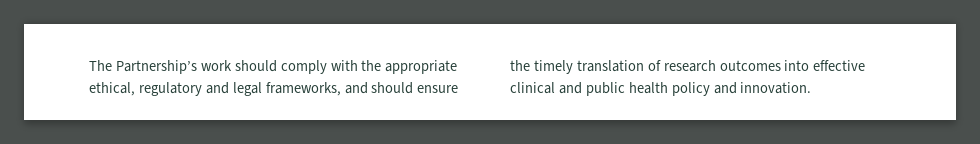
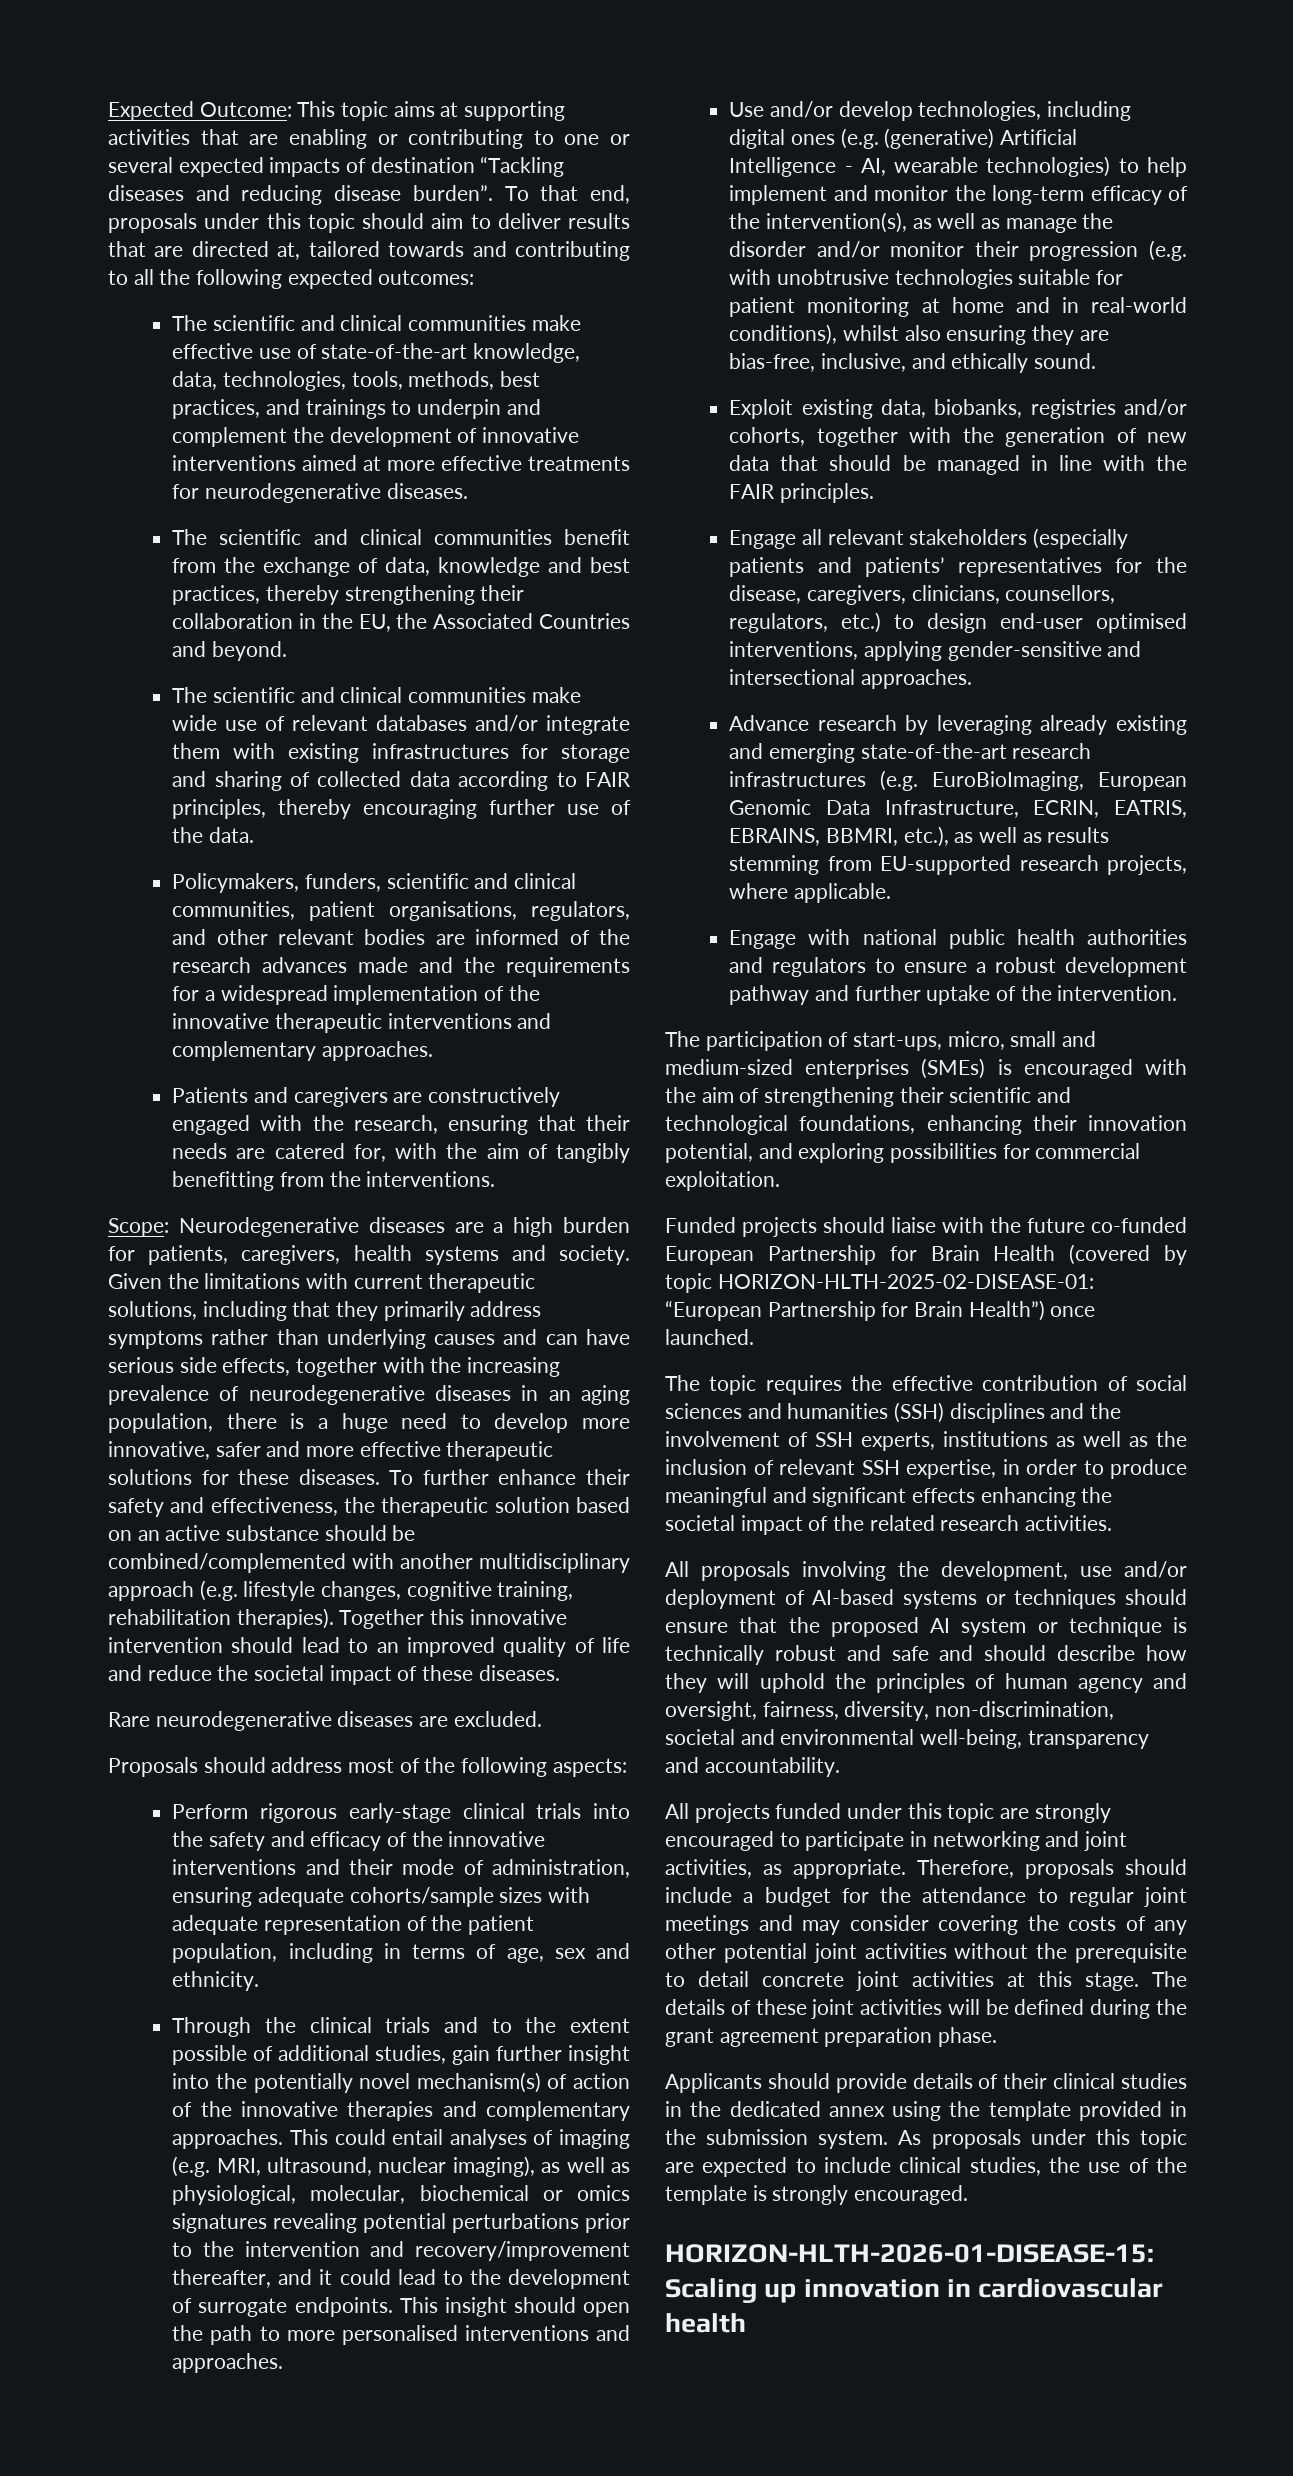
[89,60,458,74] [89,82,459,96] [510,60,866,74] [510,82,812,96] The Partnership’s work should comply with the appropriate ethical, regulatory and legal frameworks, and should ensure the timely translation of research outcomes into effective clinical and public health policy and innovation. -> [108,101,566,121] [108,129,630,149] [108,156,565,177] [108,185,630,205] [108,213,630,233] [108,241,630,261] [108,269,475,289] [172,315,581,331] [172,343,580,363] [172,371,540,391] [172,399,541,419] [172,427,579,447] [172,455,630,471] [172,483,468,503] [172,529,630,545] [172,557,630,577] [172,585,525,605] [172,613,630,632] [172,641,287,661] [172,687,581,703] [172,715,631,735] [172,743,630,763] [172,771,631,791] [172,799,631,819] [172,827,254,843] [172,873,576,893] [172,901,630,921] [172,929,630,945] [172,957,630,977] [172,985,540,1005] [172,1013,552,1033] [172,1041,433,1061] [172,1087,560,1107] [172,1115,630,1135] [172,1143,630,1163] [172,1171,496,1191] [108,1217,630,1237] [108,1245,630,1265] [108,1273,536,1293] [108,1301,542,1321] [108,1329,630,1349] [108,1357,561,1377] [108,1385,630,1405] [108,1413,630,1433] [108,1441,554,1461] [108,1469,630,1485] [108,1497,630,1517] [108,1525,416,1541] [108,1553,630,1573] [108,1580,574,1601] [108,1608,567,1629] [108,1637,630,1657] [108,1665,560,1685] [108,1711,542,1731] [108,1757,627,1777] [172,1803,630,1823] [172,1831,546,1851] [172,1859,630,1878] [172,1887,590,1907] [172,1915,534,1935] [172,1943,630,1963] [172,1971,260,1991] [172,2017,630,2037] [172,2045,631,2065] [172,2072,630,2093] [172,2101,630,2121] [172,2129,630,2149] [172,2156,630,2177] [172,2185,630,2205] [172,2213,630,2233] [172,2241,630,2261] [172,2269,630,2289] [172,2297,630,2317] [172,2325,630,2345] [172,2353,284,2373] [729,101,1131,121] [729,128,1077,149] [729,156,1187,177] [729,185,1188,205] [729,212,1114,233] [729,240,1187,261] [729,269,1123,289] [729,297,1187,317] [729,324,1109,345] [729,353,1096,373] [729,399,1187,419] [729,427,1187,447] [729,455,1187,475] [729,483,874,503] [729,528,1128,549] [729,557,1187,577] [729,585,1116,605] [729,612,1187,633] [729,641,1142,661] [729,669,972,689] [729,715,1187,735] [729,743,1092,763] [729,770,1187,791] [729,799,1187,818] [729,826,1110,847] [729,855,1187,875] [729,883,891,903] [729,929,1187,949] [729,957,1187,977] [729,985,1178,1005] [665,1031,1097,1051] [665,1058,1187,1079] [665,1087,1072,1107] [665,1115,1187,1135] [665,1143,1141,1163] [665,1171,780,1191] [665,1217,1187,1237] [665,1244,1187,1265] [665,1273,1094,1293] [665,1300,1096,1321] [665,1329,754,1345] [665,1375,1187,1395] [665,1402,1122,1423] [665,1431,1187,1451] [665,1459,1187,1479] [665,1487,1113,1507] [665,1515,1113,1535] [665,1561,1187,1581] [665,1589,1187,1609] [665,1617,1187,1637] [665,1645,1187,1665] [665,1673,1187,1693] [665,1701,1115,1721] [665,1729,1149,1749] [665,1757,840,1777] [665,1803,1111,1823] [665,1831,1128,1851] [665,1859,1187,1879] [665,1887,1187,1907] [665,1915,1187,1935] [665,1943,1187,1963] [665,1971,1187,1991] [665,1999,1187,2019] [665,2027,998,2047] [665,2073,1187,2093] [665,2101,1187,2121] [665,2129,1187,2149] [665,2157,1187,2177] [665,2185,969,2205] [665,2244,1154,2263] [665,2278,1164,2303] [665,2313,746,2333] Expected Outcome: This topic aims at supporting activities that are enabling or contributing to one or several expected impacts of destination “Tackling diseases and reducing disease burden”. To that end, proposals under this topic should aim to deliver results that are directed at, tailored towards and contributing to all the following expected outcomes: // The scientific and clinical communities make effective use of state-of-the-art knowledge, data, technologies, tools, methods, best practices, and trainings to underpin and complement the development of innovative interventions aimed at more effective treatments for neurodegenerative diseases. // The scientific and clinical communities benefit from the exchange of data, knowledge and best practices, thereby strengthening their collaboration in the EU, the Associated Countries and beyond. // The scientific and clinical communities make wide use of relevant databases and/or integrate them with existing infrastructures for storage and sharing of collected data according to FAIR principles, thereby encouraging further use of the data. // Policymakers, funders, scientific and clinical communities, patient organisations, regulators, and other relevant bodies are informed of the research advances made and the requirements for a widespread implementation of the innovative therapeutic interventions and complementary approaches. // Patients and caregivers are constructively engaged with the research, ensuring that their needs are catered for, with the aim of tangibly benefitting from the interventions. // Scope: Neurodegenerative diseases are a high burden for patients, caregivers, health systems and society. Given the limitations with current therapeutic solutions, including that they primarily address symptoms rather than underlying causes and can have serious side effects, together with the increasing prevalence of neurodegenerative diseases in an aging population, there is a huge need to develop more innovative, safer and more effective therapeutic solutions for these diseases. To further enhance their safety and effectiveness, the therapeutic solution based on an active substance should be combined/complemented with another multidisciplinary approach (e.g. lifestyle changes, cognitive training, rehabilitation therapies). Together this innovative intervention should lead to an improved quality of life and reduce the societal impact of these diseases. // Rare neurodegenerative diseases are excluded. // Proposals should address most of the following aspects: // Perform rigorous early-stage clinical trials into the safety and efficacy of the innovative interventions and their mode of administration, ensuring adequate cohorts/sample sizes with adequate representation of the patient population, including in terms of age, sex and ethnicity. // Through the clinical trials and to the extent possible of additional studies, gain further insight into the potentially novel mechanism(s) of action of the innovative therapies and complementary approaches. This could entail analyses of imaging (e.g. MRI, ultrasound, nuclear imaging), as well as physiological, molecular, biochemical or omics signatures revealing potential perturbations prior to the intervention and recovery/improvement thereafter, and it could lead to the development of surrogate endpoints. This insight should open the path to more personalised interventions and approaches. // Use and/or develop technologies, including digital ones (e.g. (generative) Artificial Intelligence - AI, wearable technologies) to help implement and monitor the long-term efficacy of the intervention(s), as well as manage the disorder and/or monitor their progression (e.g. with unobtrusive technologies suitable for patient monitoring at home and in real-world conditions), whilst also ensuring they are bias-free, inclusive, and ethically sound. // Exploit existing data, biobanks, registries and/or cohorts, together with the generation of new data that should be managed in line with the FAIR principles. // Engage all relevant stakeholders (especially patients and patients’ representatives for the disease, caregivers, clinicians, counsellors, regulators, etc.) to design end-user optimised interventions, applying gender-sensitive and intersectional approaches. // Advance research by leveraging already existing and emerging state-of-the-art research infrastructures (e.g. EuroBioImaging, European Genomic Data Infrastructure, ECRIN, EATRIS, EBRAINS, BBMRI, etc.), as well as results stemming from EU-supported research projects, where applicable. // Engage with national public health authorities and regulators to ensure a robust development pathway and further uptake of the intervention. // The participation of start-ups, micro, small and medium-sized enterprises (SMEs) is encouraged with the aim of strengthening their scientific and technological foundations, enhancing their innovation potential, and exploring possibilities for commercial exploitation. // Funded projects should liaise with the future co-funded European Partnership for Brain Health (covered by topic HORIZON-HLTH-2025-02-DISEASE-01: “European Partnership for Brain Health”) once launched. // The topic requires the effective contribution of social sciences and humanities (SSH) disciplines and the involvement of SSH experts, institutions as well as the inclusion of relevant SSH expertise, in order to produce meaningful and significant effects enhancing the societal impact of the related research activities. // All proposals involving the development, use and/or deployment of AI-based systems or techniques should ensure that the proposed AI system or technique is technically robust and safe and should describe how they will uphold the principles of human agency and oversight, fairness, diversity, non-discrimination, societal and environmental well-being, transparency and accountability. // All projects funded under this topic are strongly encouraged to participate in networking and joint activities, as appropriate. Therefore, proposals should include a budget for the attendance to regular joint meetings and may consider covering the costs of any other potential joint activities without the prerequisite to detail concrete joint activities at this stage. The details of these joint activities will be defined during the grant agreement preparation phase. // Applicants should provide details of their clinical studies in the dedicated annex using the template provided in the submission system. As proposals under this topic are expected to include clinical studies, the use of the template is strongly encouraged. // HORIZON-HLTH-2026-01-DISEASE-15: Scaling up innovation in cardiovascular health

